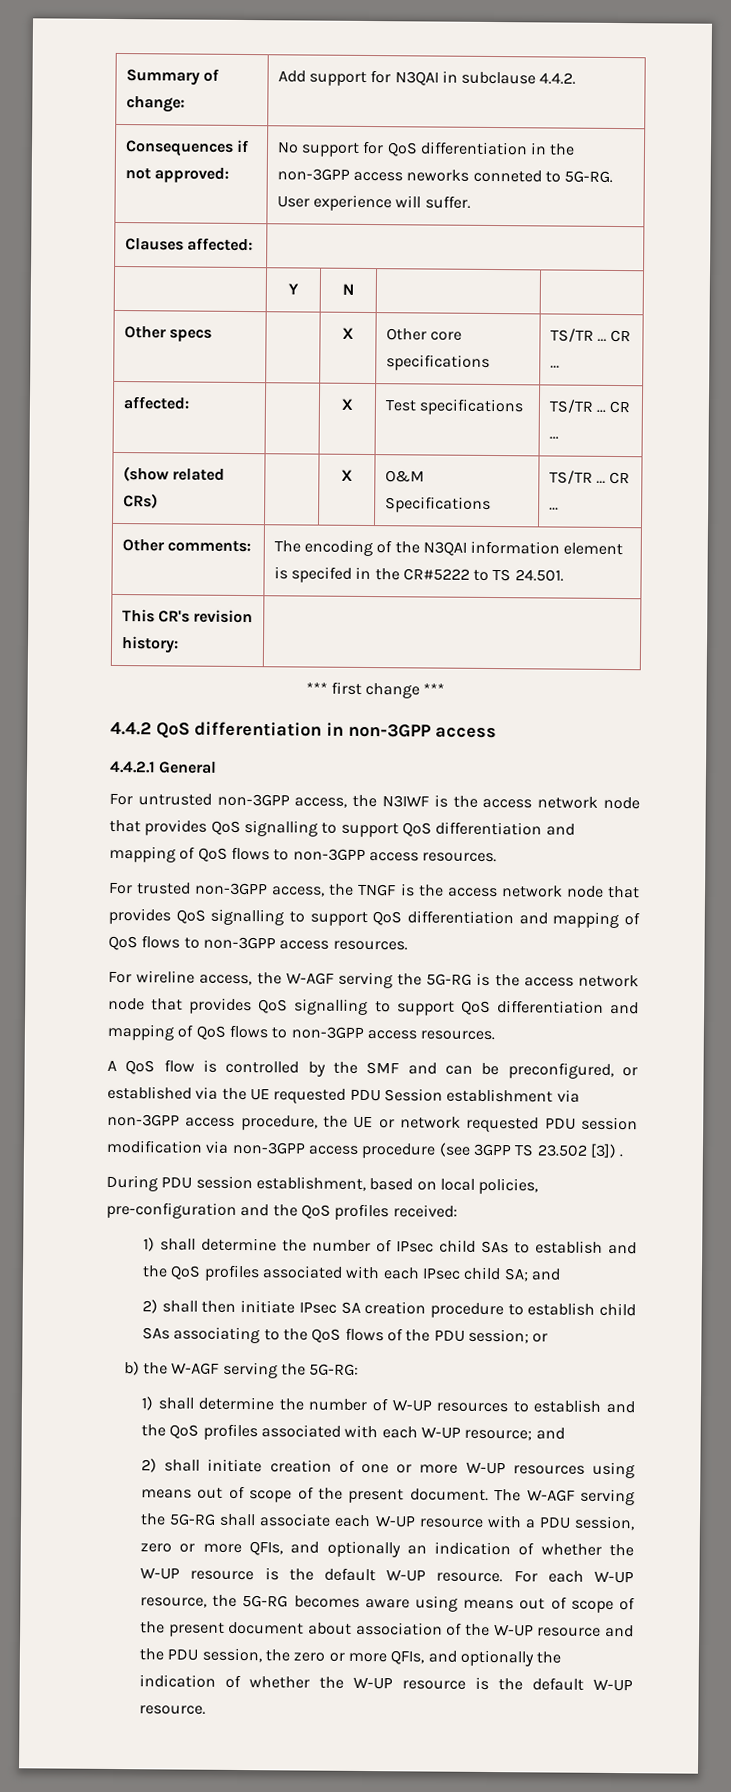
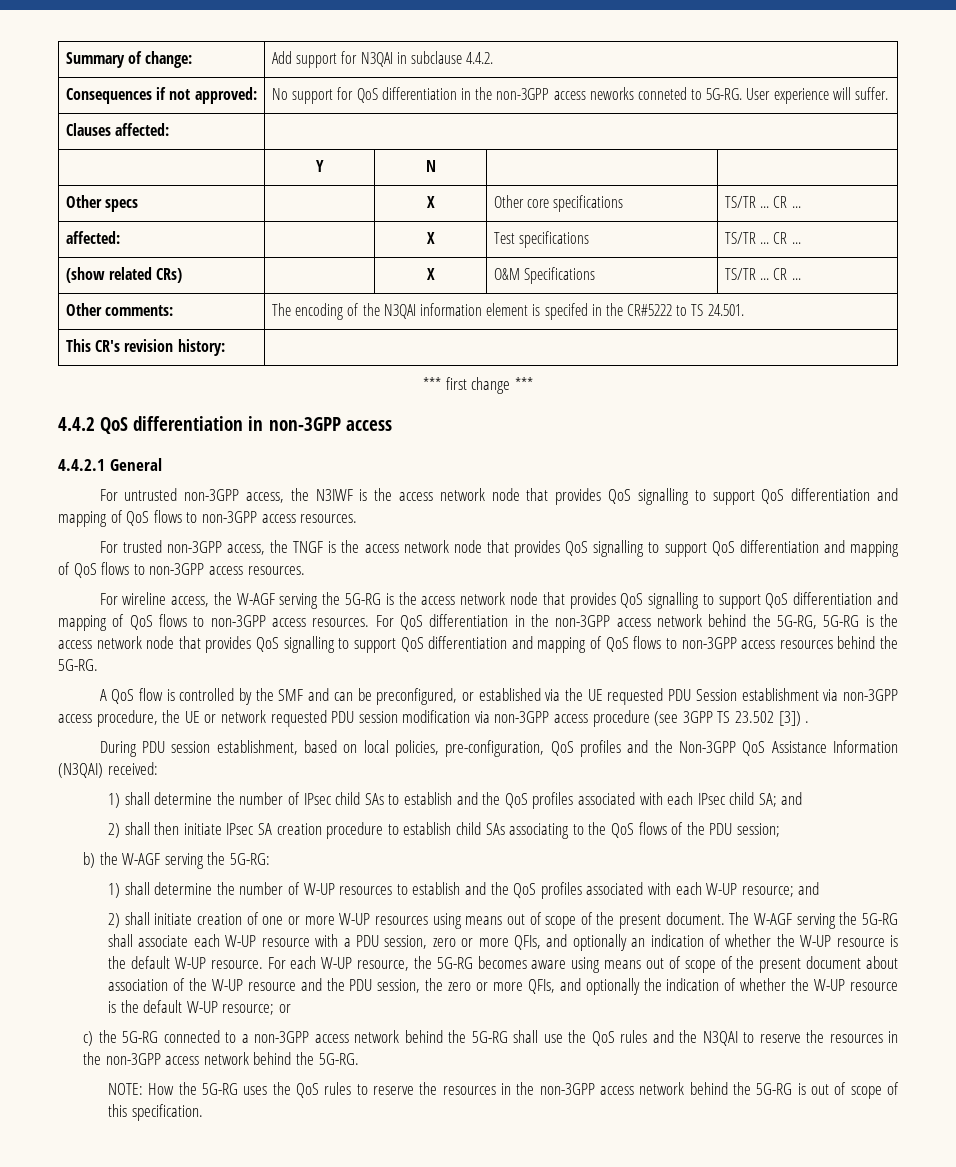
(496, 1035) none -> [375,614,899,630] [58,636,898,653] [58,659,98,671] For QoS differentiation in the non-3GPP access network behind the 5G-RG, 5G-RG is the access network node that provides QoS signalling to support QoS differentiation and mapping of QoS flows to non-3GPP access resources behind the 5G-RG.
[106,1201,390,1221] pre-configuration and the QoS profiles -> [445,740,899,757] [58,763,103,778] pre-configuration, QoS profiles and the Non-3GPP QoS Assistance Information (N3QAI)
[532,1333,549,1343] or -> (780, 830) none
[139,1705,207,1715] resource. -> [222,1004,292,1015] [83,1030,899,1046] [83,1052,359,1065] [108,1082,899,1099] [108,1104,203,1121] resource; or // c) the 5G-RG connected to a non-3GPP access network behind the 5G-RG shall use the QoS rules and the N3QAI to reserve the resources in the non-3GPP access network behind the 5G-RG. // NOTE: How the 5G-RG uses the QoS rules to reserve the resources in the non-3GPP access network behind the 5G-RG is out of scope of this specification.

